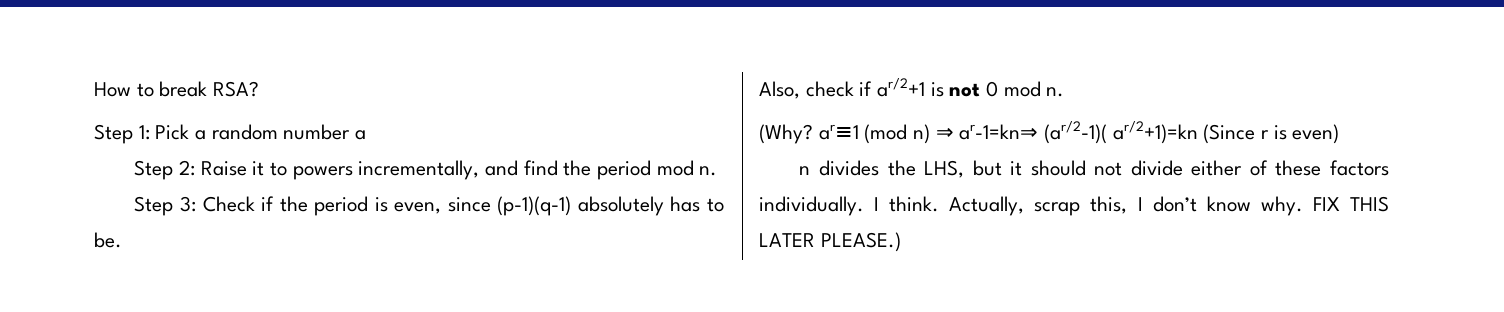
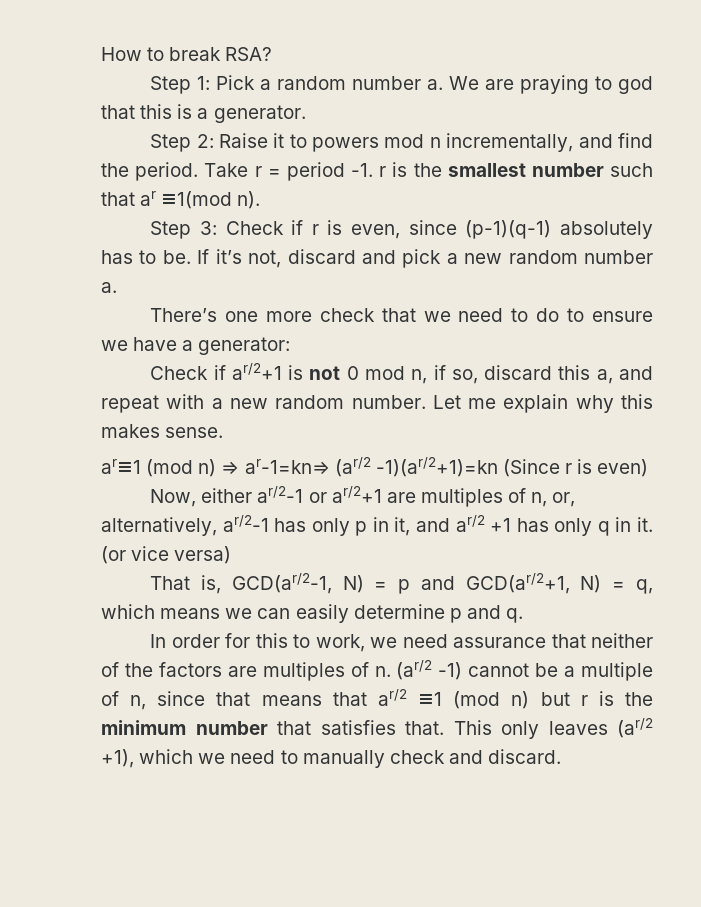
[355,130,367,140] a -> [427,75,653,94] [101,104,306,123] a. We are praying to god that this is a generator.
(353, 173) none -> [384,134,441,148] mod n
[597,160,718,180] period mod n. -> [135,162,653,181] [101,191,261,209] period. Take r = period -1. r is the smallest number such that ar ≡1(mod n).
[279,196,369,216] the period -> [311,224,319,235] r
[759,81,854,99] // Also, check -> [197,249,653,268] [101,282,117,293] [150,308,653,322] [101,337,291,355] [150,366,209,380] If it’s not, discard and pick a new random number a. // There’s one more check that we need to do to ensure we have a generator: // Check
[1046,87,1065,97] [759,124,813,144] n. // (Why? -> [411,365,653,384] [101,394,653,413] [101,424,224,438] n, if so, discard this a, and repeat with a new random number. Let me explain why this makes sense. //
[1044,121,1198,144] (ar/2-1)( ar/2+1)=kn -> [334,457,498,477] (ar/2 -1)(ar/2+1)=kn
[799,160,1389,178] [759,196,1389,216] [759,232,901,252] n divides the LHS, but it should not divide either of these factors individually. I think. Actually, scrap this, I don’t know why. FIX THIS LATER PLEASE.) -> [150,486,576,507] [101,515,653,536] [101,546,232,564] [150,573,653,594] [101,604,524,623] [150,633,653,652] [101,660,654,681] [101,689,653,710] [101,718,653,739] [101,749,562,768] Now, either ar/2-1 or ar/2+1 are multiples of n, or, alternatively, ar/2-1 has only p in it, and ar/2 +1 has only q in it. (or vice versa) // That is, GCD(ar/2-1, N) = p and GCD(ar/2+1, N) = q, which means we can easily determine p and q. // In order for this to work, we need assurance that neither of the factors are multiples of n. (ar/2 -1) cannot be a multiple of n, since that means that ar/2 ≡1 (mod n) but r is the minimum number that satisfies that. This only leaves (ar/2 +1), which we need to manually check and discard.

